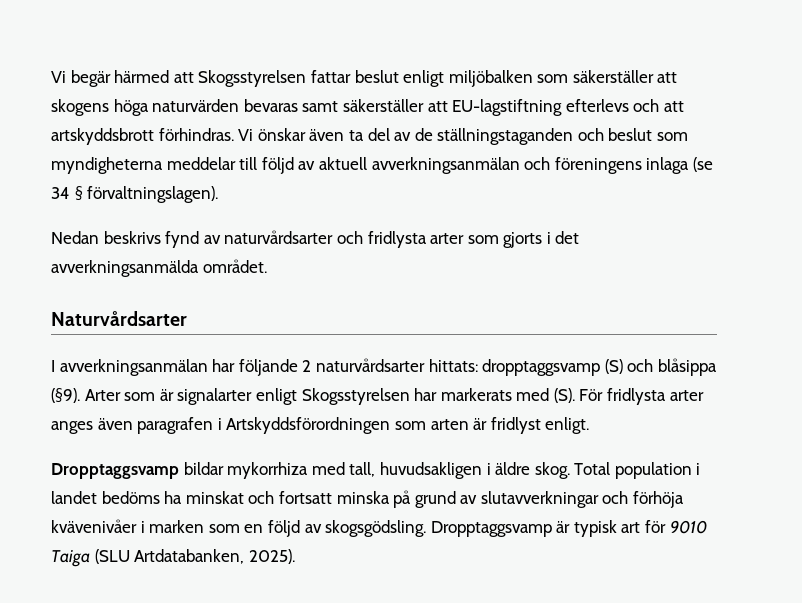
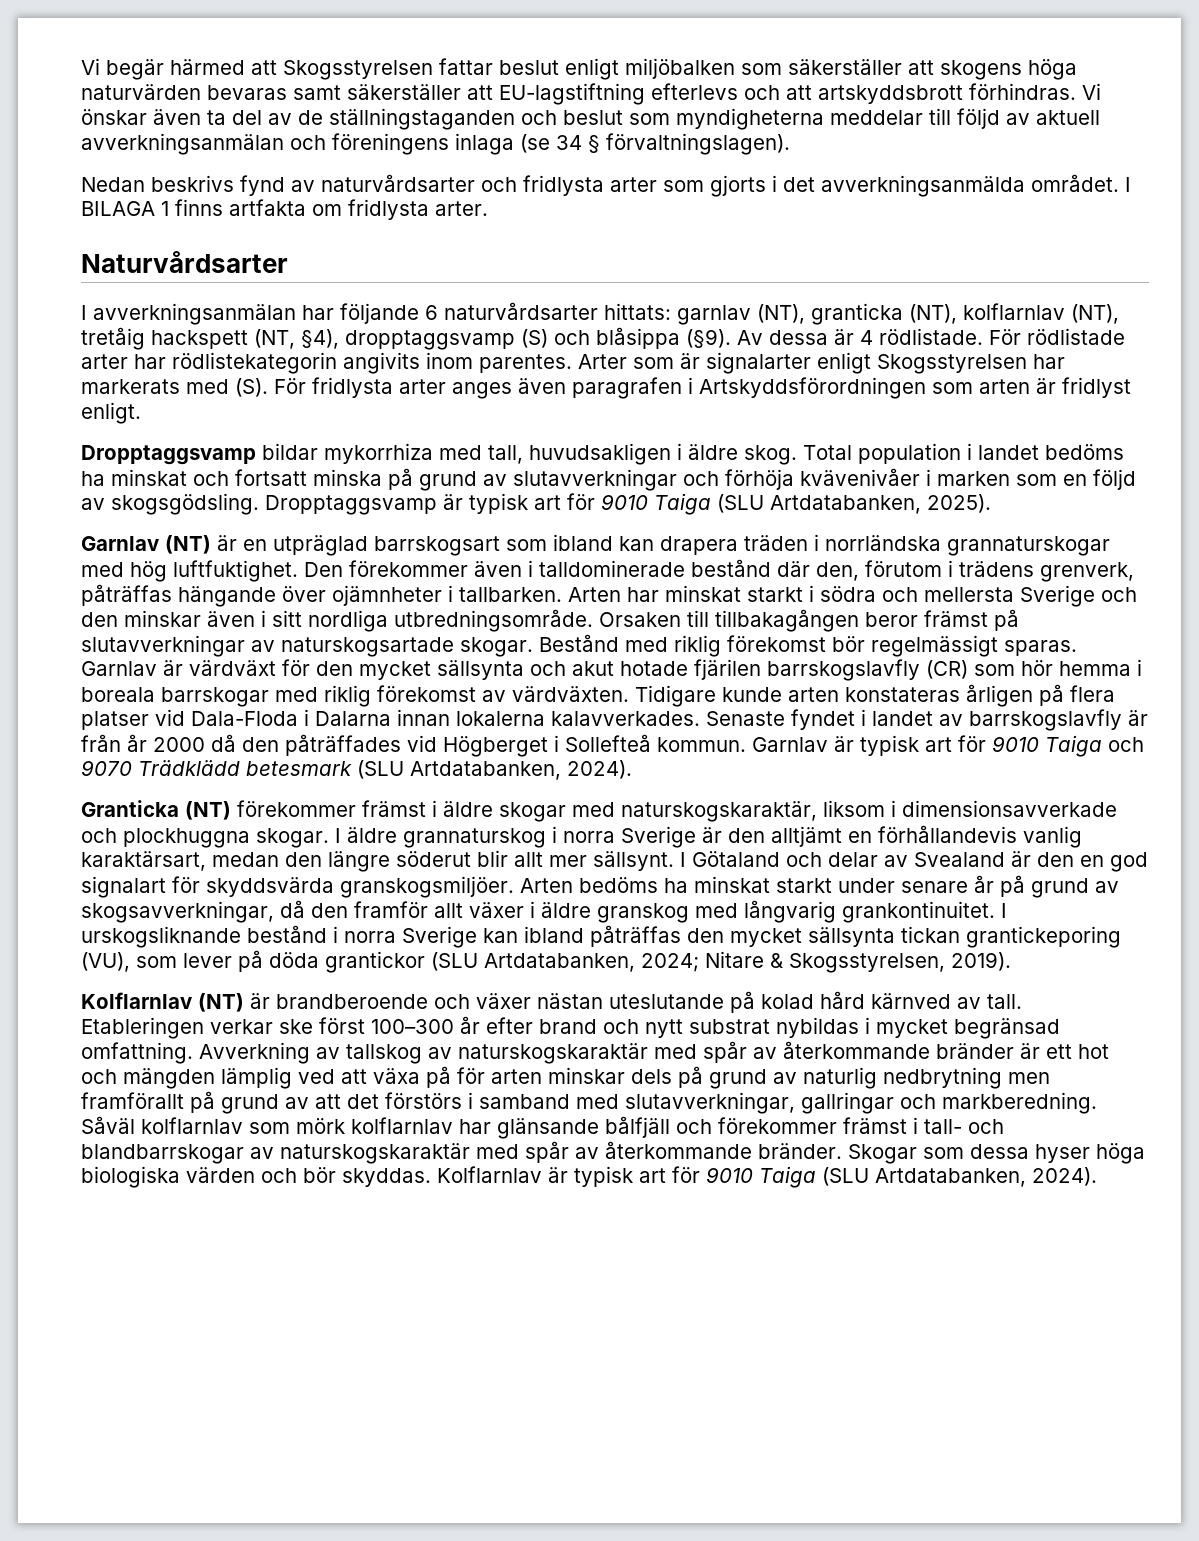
(267, 266) none -> [1125,177,1131,192] [81,199,488,220] I BILAGA 1 finns artfakta om fridlysta arter.
[302,360,312,372] 2 -> [425,305,438,320] 6
(478, 365) none -> [677,303,1119,325] [81,327,339,350] garnlav (NT), granticka (NT), kolflarnlav (NT), tretåig hackspett (NT, §4),
(80, 395) none -> [737,328,1125,345] [81,352,572,374] Av dessa är 4 rödlistade. För rödlistade arter har rödlistekategorin angivits inom parentes.
(295, 556) none -> [81,534,1110,556] [81,559,1134,582] [81,584,1137,607] [81,609,1019,632] [81,634,1077,657] [81,659,1142,681] [81,684,1115,707] [81,709,1148,731] [81,734,1144,757] [81,760,632,780] [81,800,1117,822] [81,825,1082,848] [81,850,1148,872] [81,875,1119,898] [81,900,1007,923] [81,925,1121,948] [81,950,1011,973] [81,991,1022,1013] [81,1016,1060,1039] [81,1041,1109,1064] [81,1066,1050,1089] [81,1091,1097,1114] [81,1116,1004,1139] [81,1141,1145,1164] [81,1166,1097,1188] // Garnlav (NT) är en utpräglad barrskogsart som ibland kan drapera träden i norrländska grannaturskogar med hög luftfuktighet. Den förekommer även i talldominerade bestånd där den, förutom i trädens grenverk, påträffas hängande över ojämnheter i tallbarken. Arten har minskat starkt i södra och mellersta Sverige och den minskar även i sitt nordliga utbredningsområde. Orsaken till tillbakagången beror främst på slutavverkningar av naturskogsartade skogar. Bestånd med riklig förekomst bör regelmässigt sparas. Garnlav är värdväxt för den mycket sällsynta och akut hotade fjärilen barrskogslavfly (CR) som hör hemma i boreala barrskogar med riklig förekomst av värdväxten. Tidigare kunde arten konstateras årligen på flera platser vid Dala-Floda i Dalarna innan lokalerna kalavverkades. Senaste fyndet i landet av barrskogslavfly är från år 2000 då den påträffades vid Högberget i Sollefteå kommun. Garnlav är typisk art för 9010 Taiga och 9070 Trädklädd betesmark (SLU Artdatabanken, 2024). // Granticka (NT) förekommer främst i äldre skogar med naturskogskaraktär, liksom i dimensionsavverkade och plockhuggna skogar. I äldre grannaturskog i norra Sverige är den alltjämt en förhållandevis vanlig karaktärsart, medan den längre söderut blir allt mer sällsynt. I Götaland och delar av Svealand är den en god signalart för skyddsvärda granskogsmiljöer. Arten bedöms ha minskat starkt under senare år på grund av skogsavverkningar, då den framför allt växer i äldre granskog med långvarig grankontinuitet. I urskogsliknande bestånd i norra Sverige kan ibland påträffas den mycket sällsynta tickan grantickeporing (VU), som lever på döda grantickor (SLU Artdatabanken, 2024; Nitare & Skogsstyrelsen, 2019). // Kolflarnlav (NT) är brandberoende och växer nästan uteslutande på kolad hård kärnved av tall. Etableringen verkar ske först 100–300 år efter brand och nytt substrat nybildas i mycket begränsad omfattning. Avverkning av tallskog av naturskogskaraktär med spår av återkommande bränder är ett hot och mängden lämplig ved att växa på för arten minskar dels på grund av naturlig nedbrytning men framförallt på grund av att det förstörs i samband med slutavverkningar, gallringar och markberedning. Såväl kolflarnlav som mörk kolflarnlav har glänsande bålfjäll och förekommer främst i tall- och blandbarrskogar av naturskogskaraktär med spår av återkommande bränder. Skogar som dessa hyser höga biologiska värden och bör skyddas. Kolflarnlav är typisk art för 9010 Taiga (SLU Artdatabanken, 2024).

